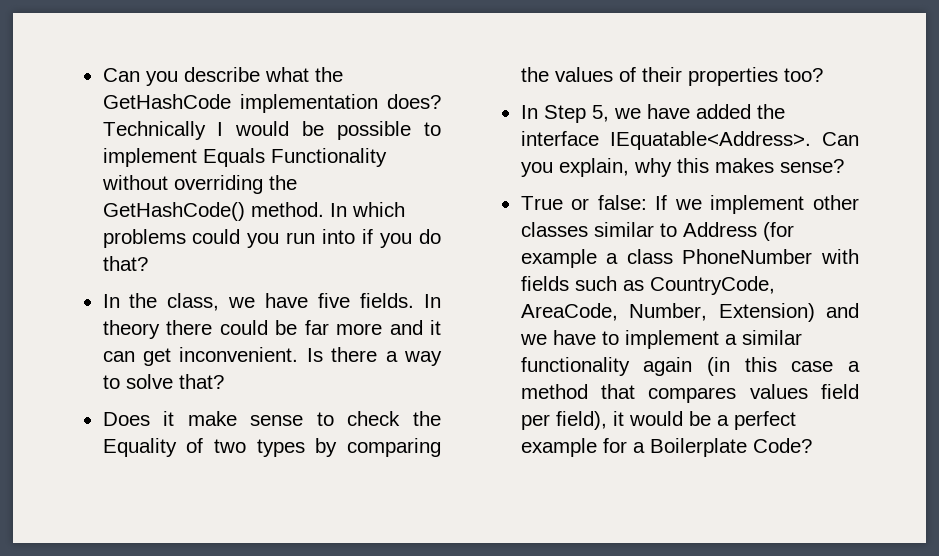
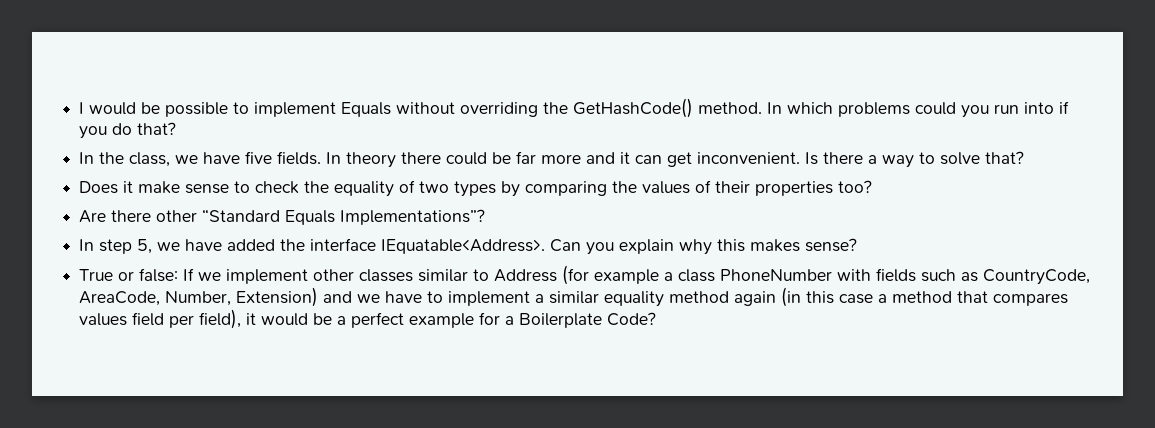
[102,67,343,86] [102,94,441,113] [102,121,206,140] Can you describe what the GetHashCode implementation does? Technically -> (79, 108) none
[270,148,387,167] Functionality -> (392, 109) none
[102,438,177,457] Equality -> [334,181,395,197] equality
[520,105,586,123] // In Step -> [79,209,486,225] [79,239,133,254] // Are there other “Standard Equals Implementations”? // In step
[558,158,629,177] explain, -> [619,239,675,254] explain
[520,357,630,376] functionality -> [604,291,730,307] equality method

